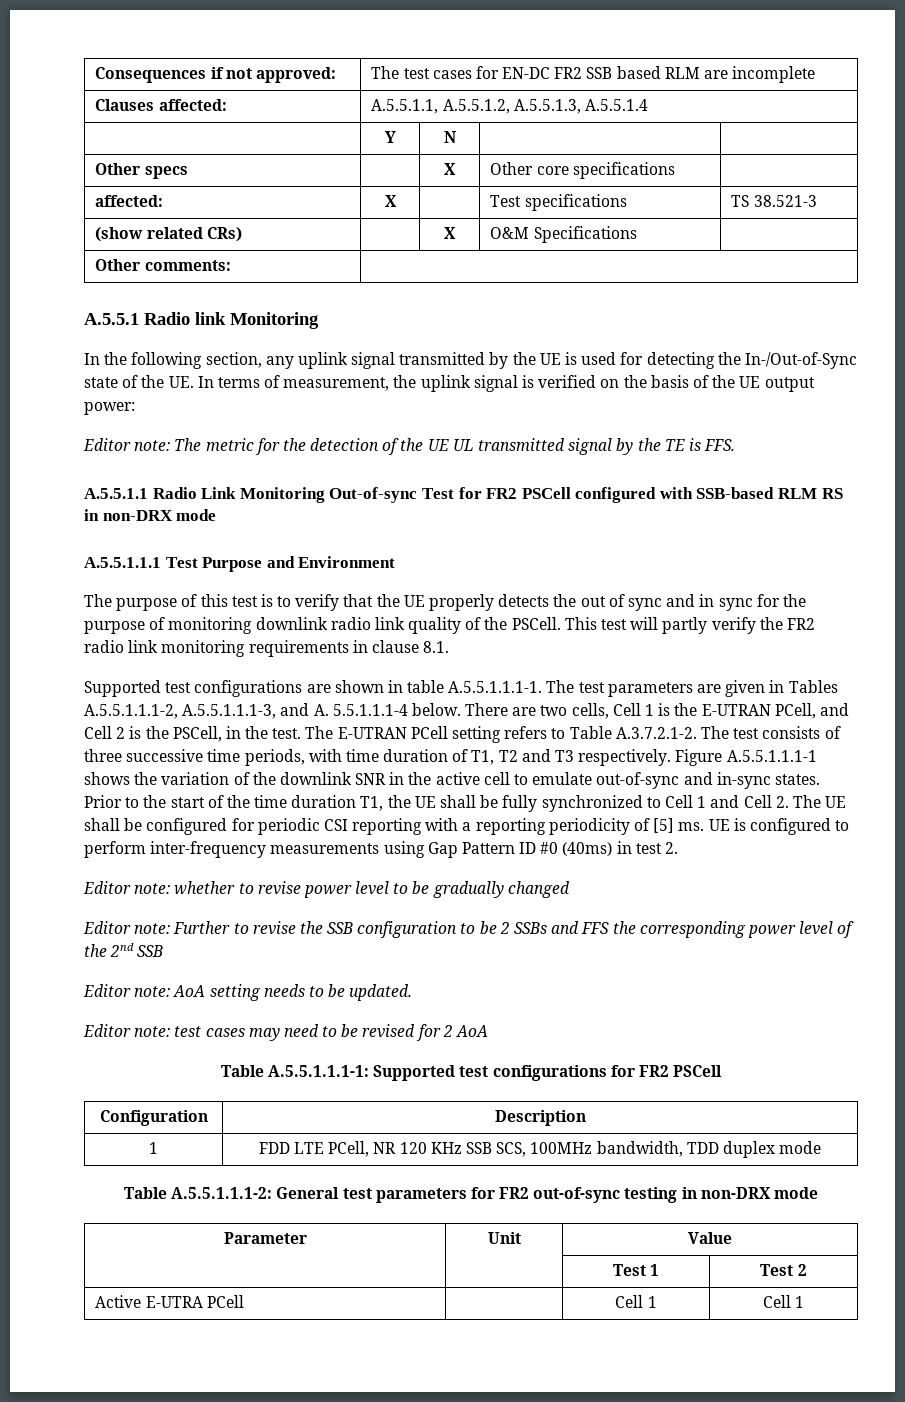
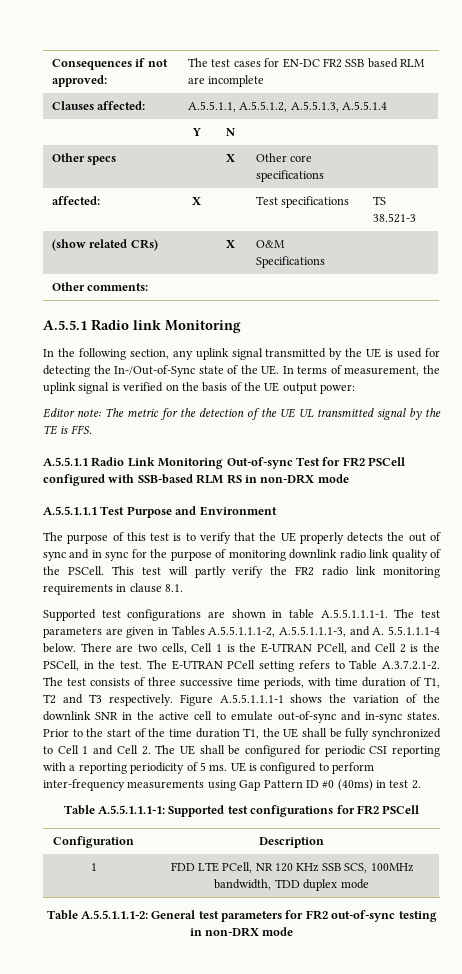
[653,818,675,833] [5] -> [199,762,206,771] 5
[83,881,570,898] [83,921,855,938] [84,943,164,957] [83,984,413,1001] [83,1024,489,1041] // Editor note: whether to revise power level to be gradually changed // Editor note: Further to revise the SSB configuration to be 2 SSBs and FFS the corresponding power level of the 2nd SSB // Editor note: AoA setting needs to be updated. // Editor note: test cases may need to be revised for 2 AoA -> (421, 784) none
[223,1232,307,1244] [487,1232,521,1244] [688,1232,732,1244] [612,1264,660,1276] [760,1264,807,1276] [95,1295,244,1308] [615,1295,657,1308] [762,1295,805,1308] // Parameter | Unit | Value // | | Test 1 | Test 2 // Active E-UTRA PCell | | Cell 1 | Cell 1 -> (294, 931) none

